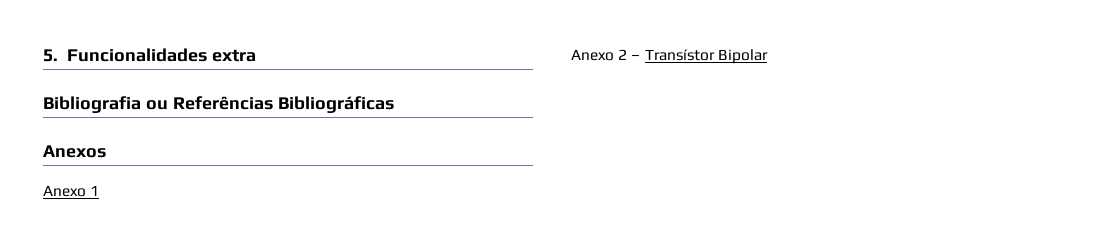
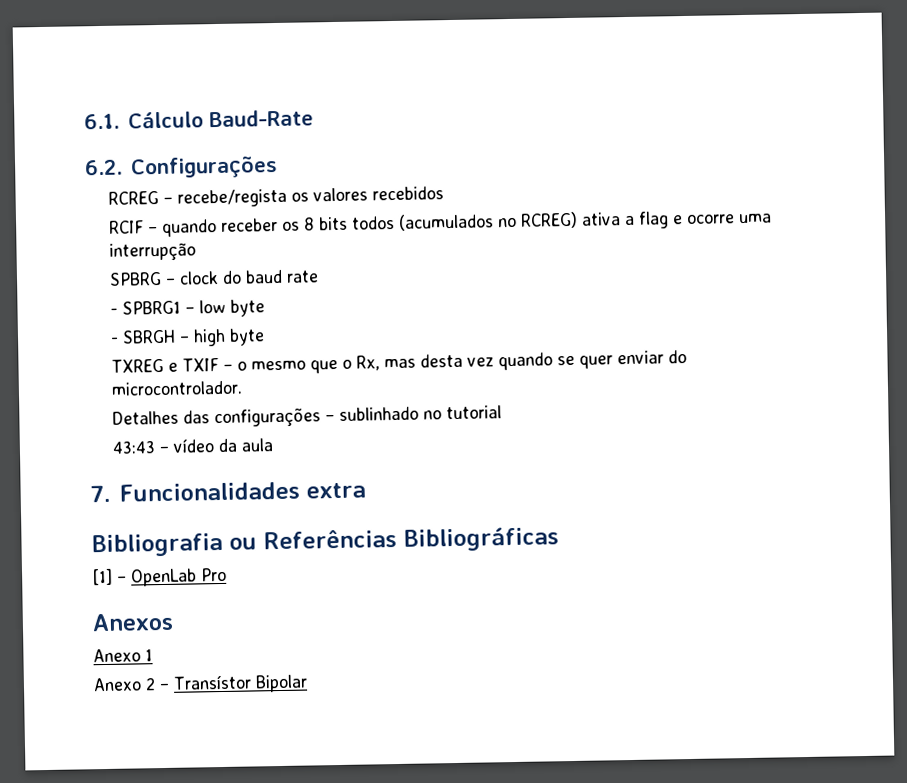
[43,49,58,62] 5. -> [84,109,314,130] [84,155,278,180] [108,186,445,208] [109,211,773,237] [109,242,197,262] [109,269,320,286] [110,299,266,317] [111,328,266,347] [111,349,688,374] [111,380,244,396] [112,405,503,429] [112,438,274,454] [90,484,111,503] 6.1. Cálculo Baud-Rate // 6.2. Configurações // RCREG – recebe/regista os valores recebidos // RCIF – quando receber os 8 bits todos (acumulados no RCREG) ativa a flag e ocorre uma interrupção // SPBRG – clock do baud rate // - SPBRG1 – low byte // - SBRGH – high byte // TXREG e TXIF – o mesmo que o Rx, mas desta vez quando se quer enviar do microcontrolador. // Detalhes das configurações – sublinhado no tutorial // 43:43 – vídeo da aula // 7.
(394, 104) none -> [91,567,227,587] // [1] – OpenLab Pro

